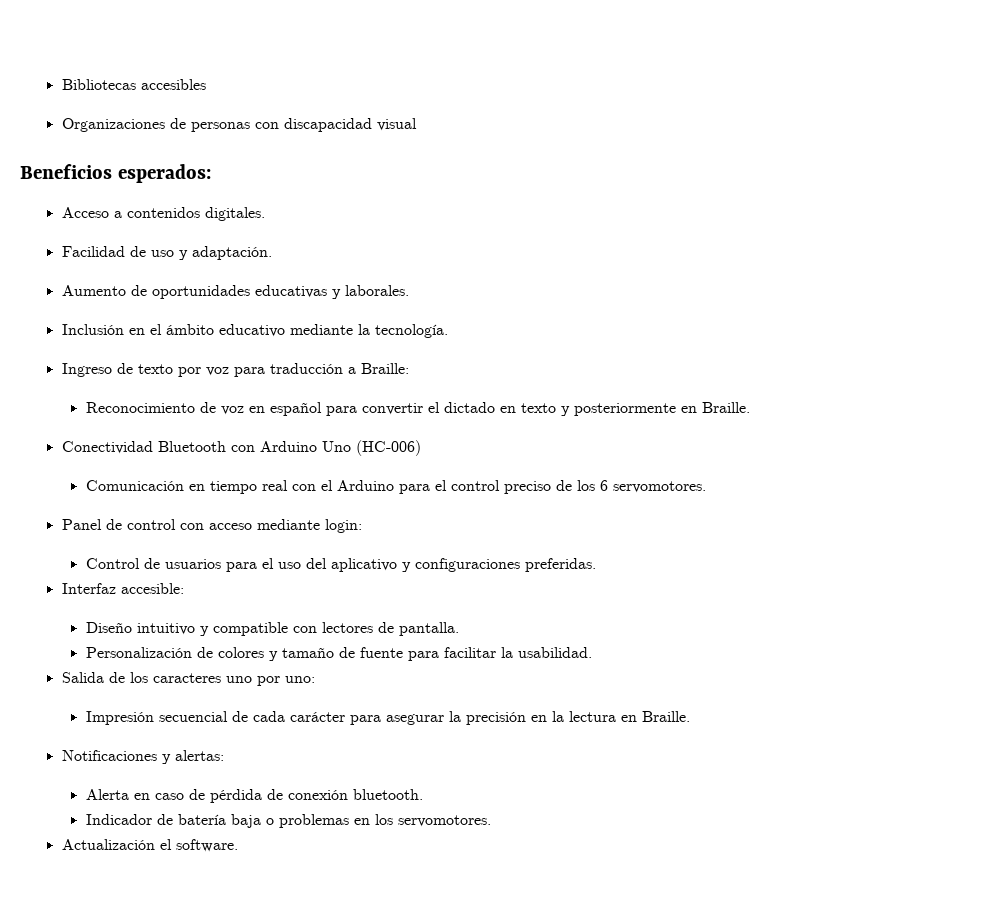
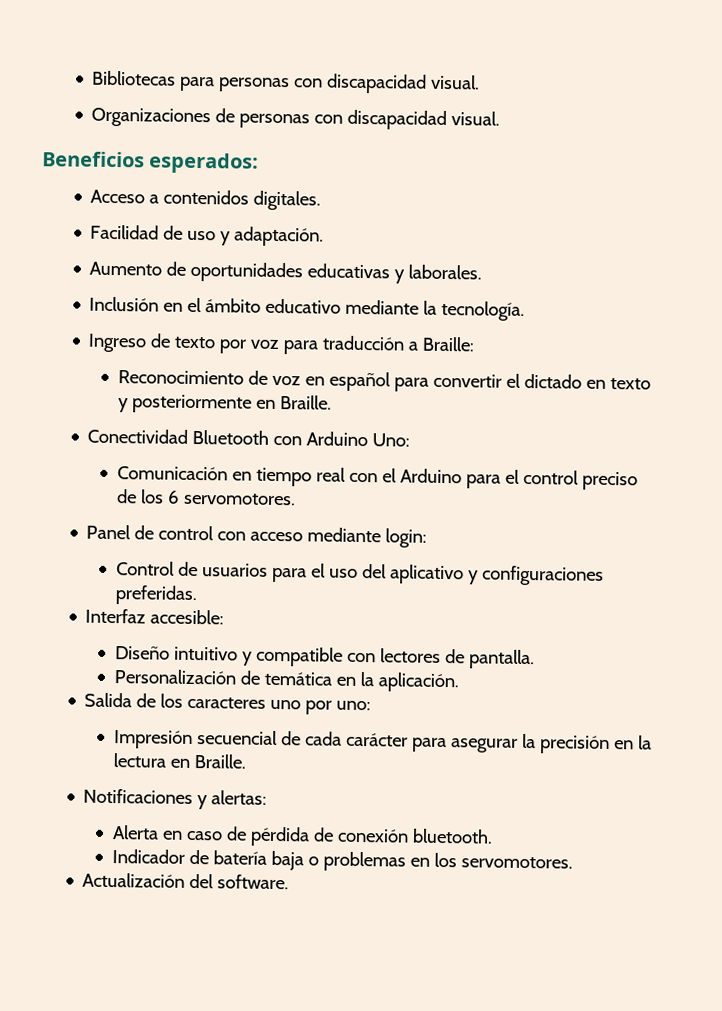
[140,79,206,90] accesibles -> [179,73,481,94] para personas con discapacidad visual.
[376,118,417,131] visual -> [451,111,501,126] visual.
[321,440,421,456] Uno (HC-006) -> [372,433,411,447] Uno:
[217,647,592,661] colores y tamaño de fuente para facilitar la usabilidad. -> [263,671,459,693] temática en la aplicación.
[159,839,172,850] el -> [189,873,215,889] del

